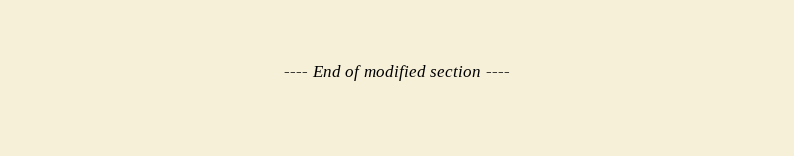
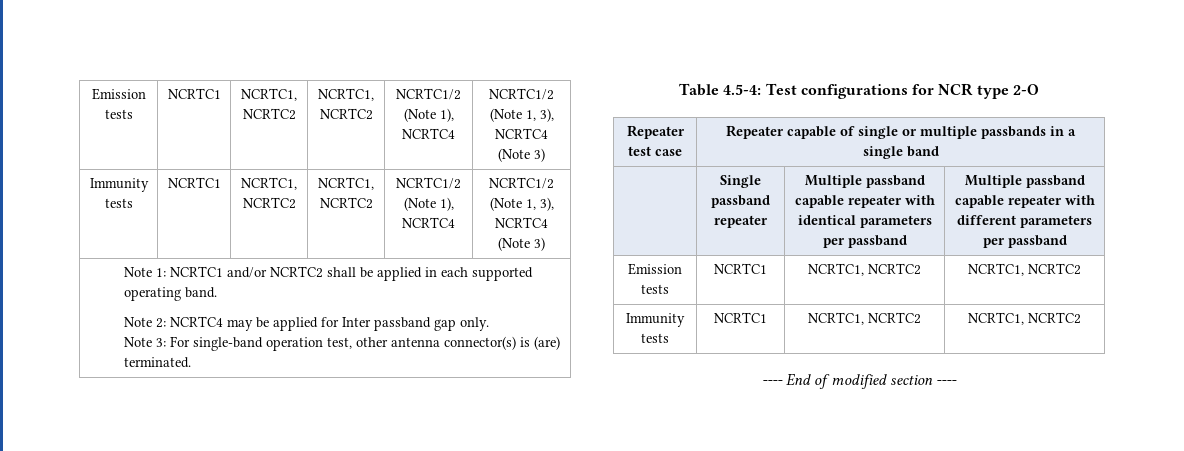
(284, 74) none -> [91,88,146,100] [104,109,133,119] [167,88,221,99] [241,88,297,101] [242,108,296,120] [318,88,374,101] [319,108,373,120] [396,88,461,100] [403,108,454,122] [402,128,455,139] [489,88,554,100] [489,108,554,122] [495,128,548,139] [498,148,545,162] [89,178,149,192] [104,198,133,208] [167,177,221,188] [241,177,297,190] [242,197,296,209] [318,177,374,190] [319,197,373,209] [396,177,461,189] [403,197,454,211] [402,217,455,228] [489,177,554,189] [489,197,554,211] [495,217,548,228] [498,237,545,251] [123,266,533,281] [123,287,217,301] [123,316,489,331] [123,336,560,351] [123,357,191,368] [678,83,1040,99] [626,125,685,139] [628,146,682,156] [726,125,1076,139] [862,146,939,159] [720,175,761,188] [711,195,770,208] [714,215,768,228] [804,175,925,188] [794,195,935,208] [797,215,932,228] [822,235,907,248] [964,175,1085,188] [954,195,1095,208] [957,215,1092,228] [982,235,1067,248] [628,263,682,275] [641,284,669,294] [714,263,767,274] [808,263,921,276] [968,263,1081,276] [626,313,685,327] [641,333,669,343] [714,312,767,323] [808,312,921,325] [968,312,1081,325] Emission tests | NCRTC1 | NCRTC1, NCRTC2 | NCRTC1, NCRTC2 | NCRTC1/2 (Note 1), NCRTC4 | NCRTC1/2 (Note 1, 3), NCRTC4 (Note 3) // Immunity tests | NCRTC1 | NCRTC1, NCRTC2 | NCRTC1, NCRTC2 | NCRTC1/2 (Note 1), NCRTC4 | NCRTC1/2 (Note 1, 3), NCRTC4 (Note 3) // Note 1: NCRTC1 and/or NCRTC2 shall be applied in each supported operating band. // Note 2: NCRTC4 may be applied for Inter passband gap only. // Note 3: For single-band operation test, other antenna connector(s) is (are) terminated. // Table 4.5-4: Test configurations for NCR type 2-O // Repeater test case | Repeater capable of single or multiple passbands in a single band // | Single passband repeater | Multiple passband capable repeater with identical parameters per passband | Multiple passband capable repeater with different parameters per passband // Emission tests | NCRTC1 | NCRTC1, NCRTC2 | NCRTC1, NCRTC2 // Immunity tests | NCRTC1 | NCRTC1, NCRTC2 | NCRTC1, NCRTC2 //

